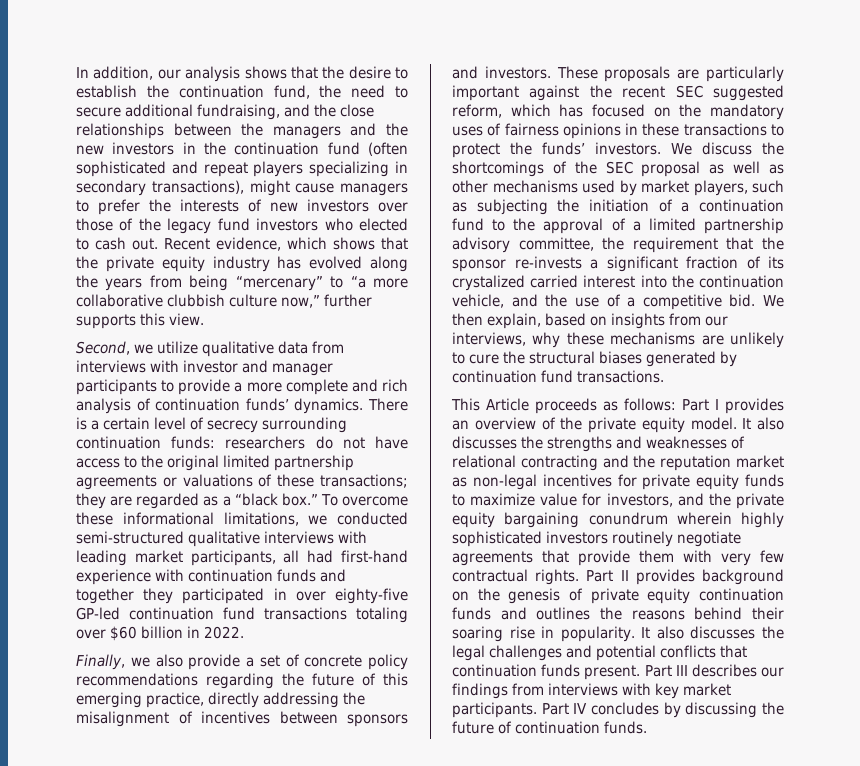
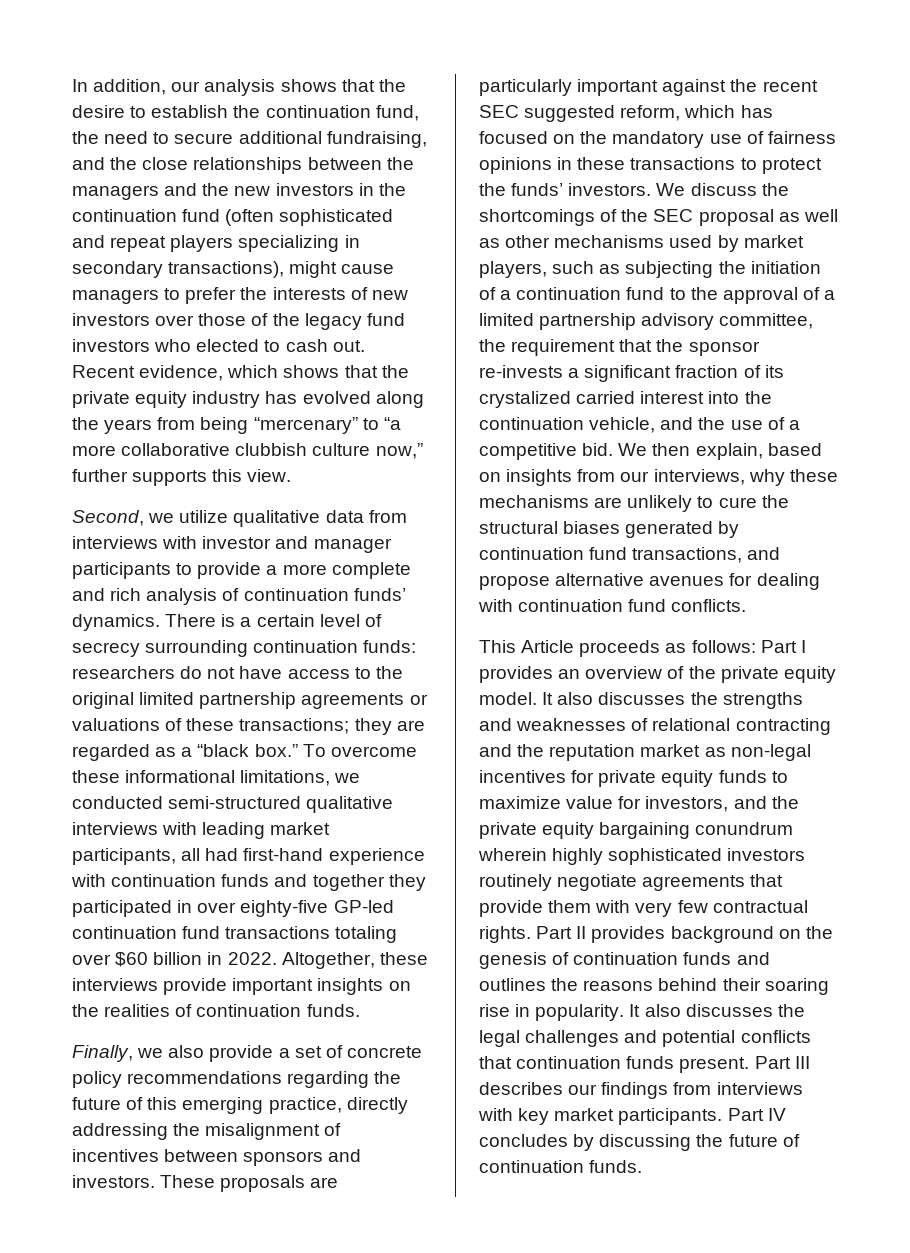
(245, 632) none -> [281,952,428,969] [72,978,411,995] [72,1004,360,1017] Altogether, these interviews provide important insights on the realities of continuation funds.
[452,126,483,136] uses -> [709,134,742,144] use
[577,370,665,383] transactions. -> [632,547,781,563] [479,573,820,590] [478,599,747,612] transactions, and propose alternative avenues for dealing with continuation fund conflicts.
[590,588,691,604] private equity -> (570, 958) none

